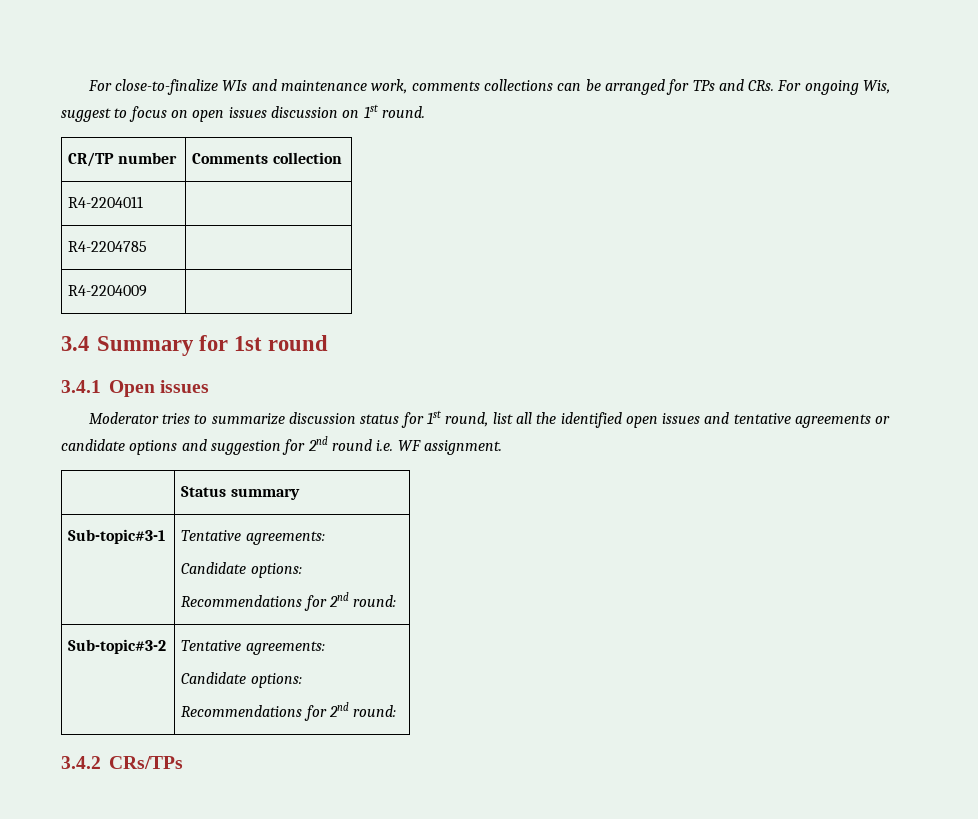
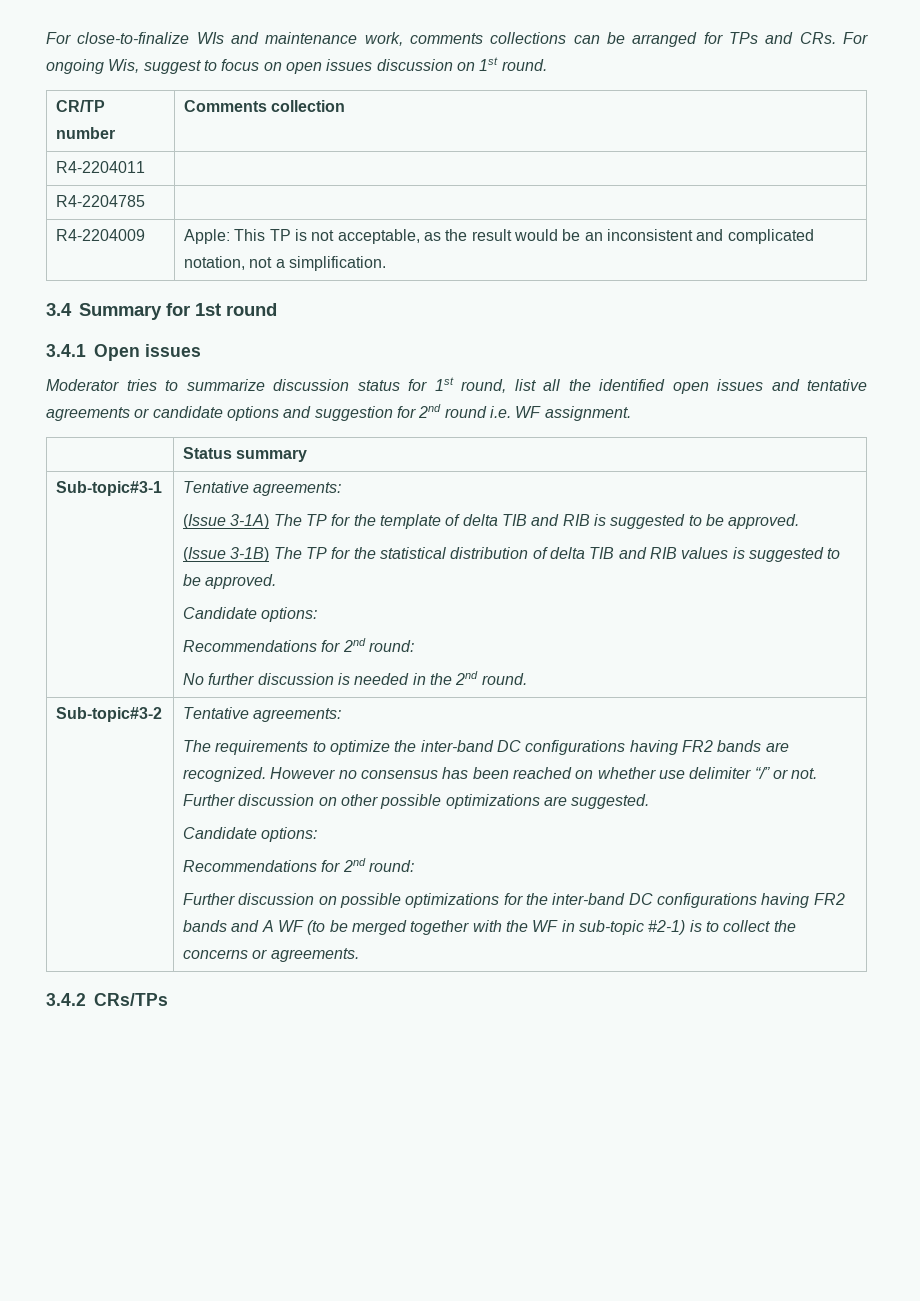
(148, 291) none -> [184,229,814,244] [184,256,387,271] Apple: This TP is not acceptable, as the result would be an inconsistent and complicated notation, not a simplification.
[181,562,302,578] [181,592,397,611] [68,639,167,654] [181,640,325,655] [181,672,302,688] [181,702,397,721] Candidate options: // Recommendations for 2nd round: // Sub-topic#3-2 | Tentative agreements: // Candidate options: // Recommendations for 2nd round: -> [183,514,800,529] [183,547,841,562] [183,574,277,589] [183,607,318,622] [183,638,415,652] [183,671,527,685] [56,707,163,722] [183,707,342,722] [183,740,789,755] [183,767,818,782] [183,794,650,809] [183,827,318,842] [183,858,415,872] [183,893,845,908] [183,920,796,935] [183,948,359,962] (Issue 3-1A) The TP for the template of delta TIB and RIB is suggested to be approved. // (Issue 3-1B) The TP for the statistical distribution of delta TIB and RIB values is suggested to be approved. // Candidate options: // Recommendations for 2nd round: // No further discussion is needed in the 2nd round. // Sub-topic#3-2 | Tentative agreements: // The requirements to optimize the inter-band DC configurations having FR2 bands are recognized. However no consensus has been reached on whether use delimiter “/” or not. Further discussion on other possible optimizations are suggested. // Candidate options: // Recommendations for 2nd round: // Further discussion on possible optimizations for the inter-band DC configurations having FR2 bands and A WF (to be merged together with the WF in sub-topic #2-1) is to collect the concerns or agreements.

